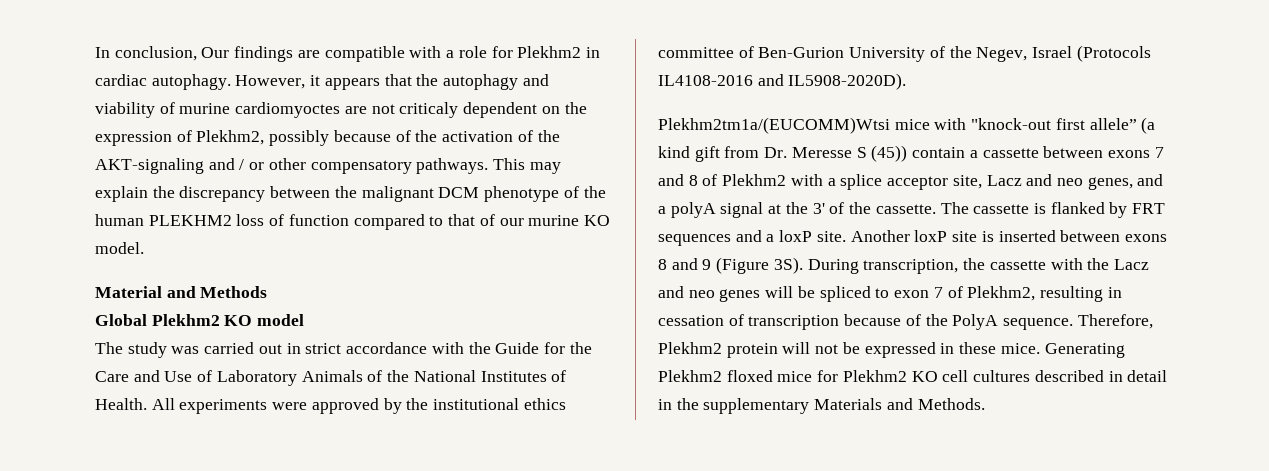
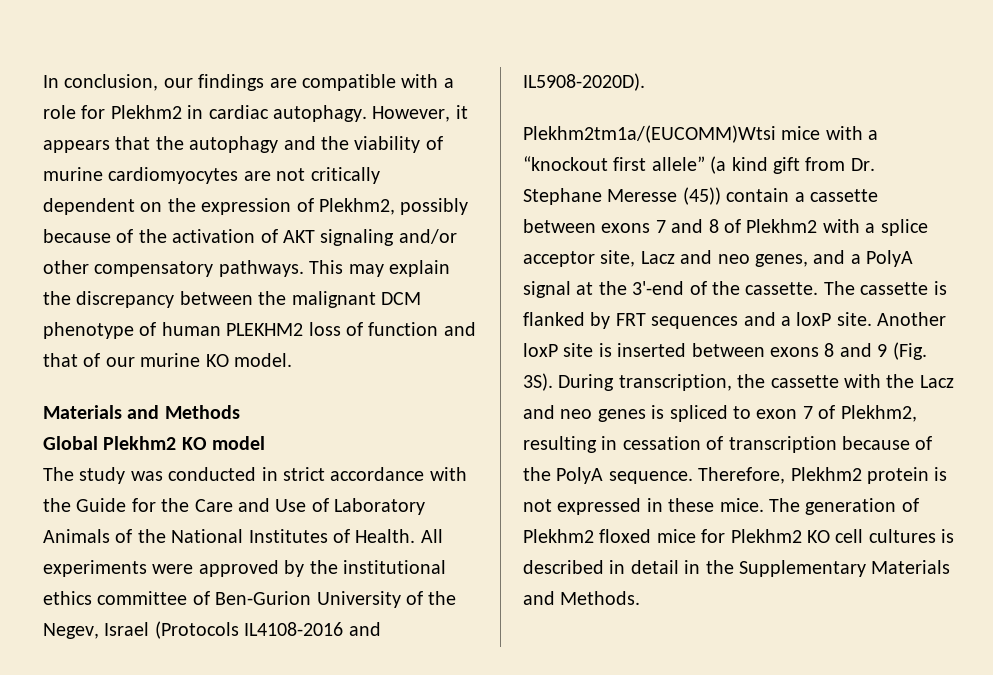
[201,47,230,58] Our -> [163,78,193,88] our
(549, 80) none -> [321,136,349,150] the
[235,102,341,118] cardiomyoctes -> [108,167,239,184] cardiomyocytes
[399,102,459,118] criticaly -> [310,167,380,184] critically
[537,130,560,142] [95,158,265,174] the AKT-signaling and / or -> [283,229,457,246] AKT signaling and/or
[583,186,606,198] the -> (157, 329) none
[353,214,444,230] compared to -> [443,322,476,336] and
[95,286,162,298] Material -> [43,405,122,419] Materials
[204,342,282,354] carried out -> [168,467,257,481] conducted
[971,118,1052,130] "knock-out -> [868,130,879,140] [523,156,608,171] a “knockout
[791,147,867,158] Meresse S -> [523,188,678,205] Stephane Meresse
[670,202,716,218] polyA -> [866,250,914,267] PolyA
[812,203,825,214] 3' -> [632,281,685,295] 3'-end
[716,257,770,274] (Figure -> [892,342,927,360] (Fig.
[765,286,815,298] will be -> [651,405,665,419] is
[782,342,860,354] will not be -> [934,467,948,481] [523,499,552,512] is not
[1044,343,1125,358] Generating -> [769,498,919,515] The generation of
(1031, 376) none -> [941,529,955,543] is
[703,398,810,414] supplementary -> [739,560,866,577] Supplementary

